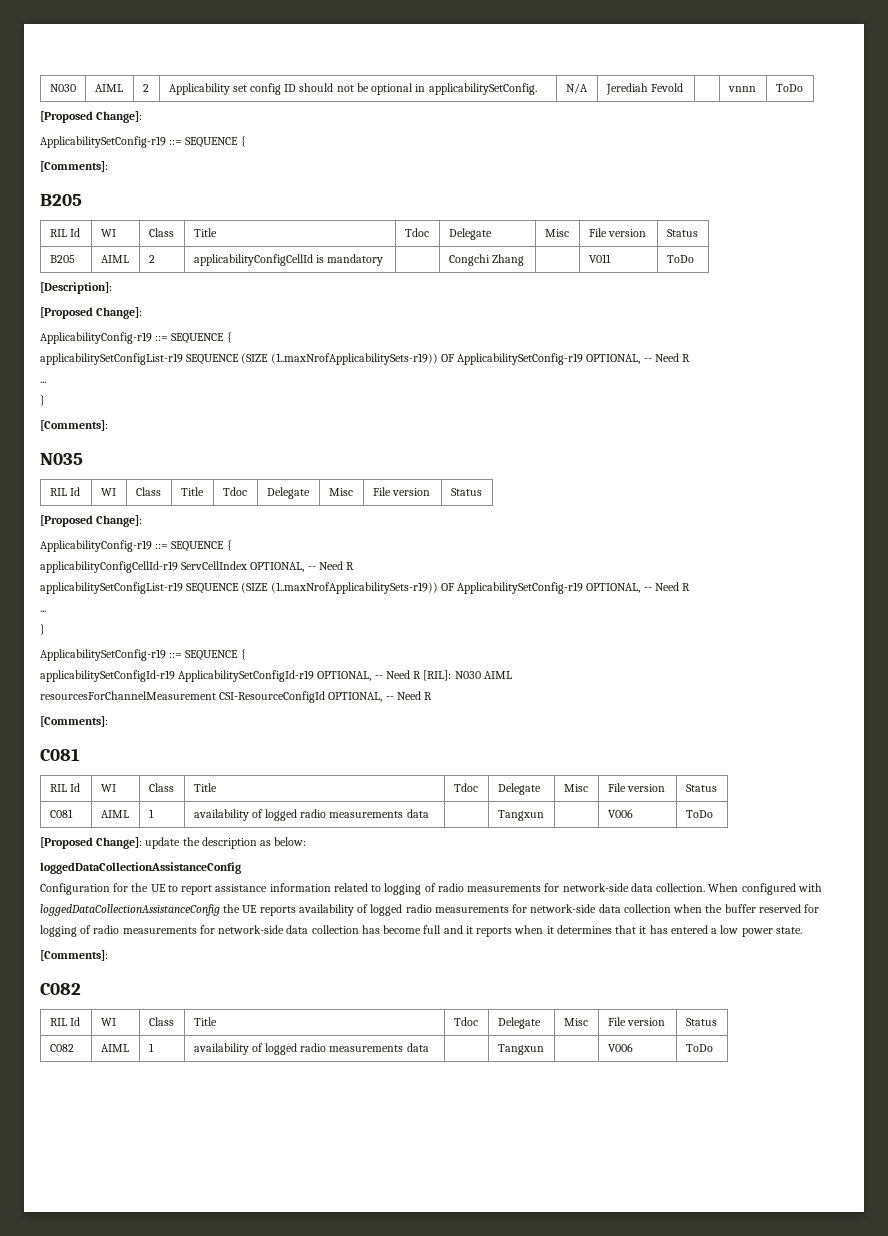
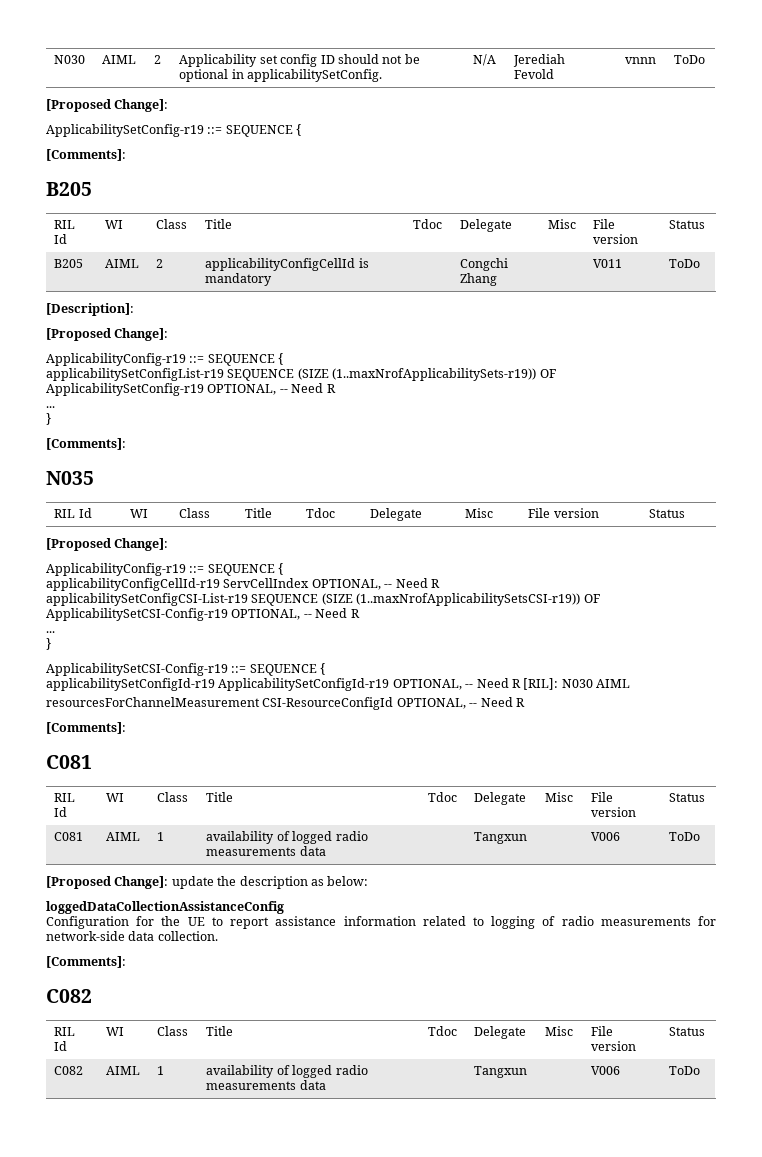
[40,582,691,594] [40,610,46,612] [40,624,45,635] [40,649,166,661] applicabilitySetConfigList-r19 SEQUENCE (SIZE (1..maxNrofApplicabilitySets-r19)) OF ApplicabilitySetConfig-r19 OPTIONAL, -- Need R // ... // } // ApplicabilitySetConfig-r19 -> [46,593,600,606] [46,608,360,621] [46,631,55,633] [46,638,51,650] [46,663,228,676] applicabilitySetConfigCSI-List-r19 SEQUENCE (SIZE (1..maxNrofApplicabilitySetsCSI-r19)) OF ApplicabilitySetCSI-Config-r19 OPTIONAL, -- Need R // ... // } // ApplicabilitySetCSI-Config-r19
[708,883,822,895] [40,904,820,916] [40,925,802,937] When configured with loggedDataCollectionAssistanceConfig the UE reports availability of logged radio measurements for network-side data collection when the buffer reserved for logging of radio measurements for network-side data collection has become full and it reports when it determines that it has entered a low power state. -> (218, 936) none

